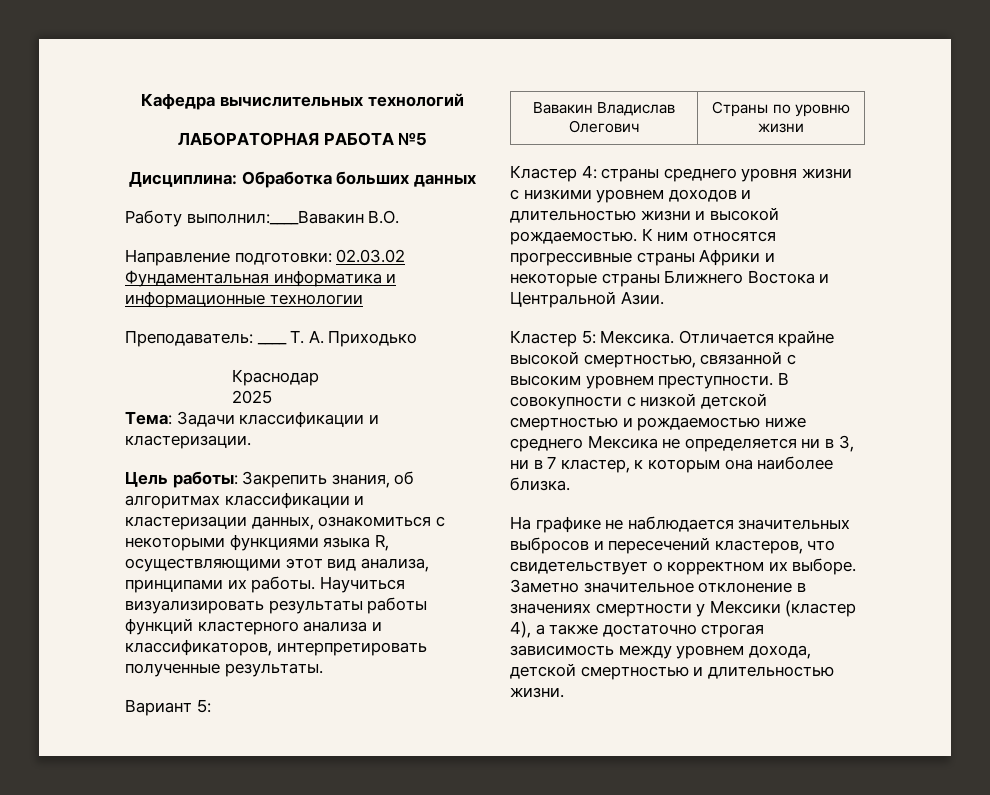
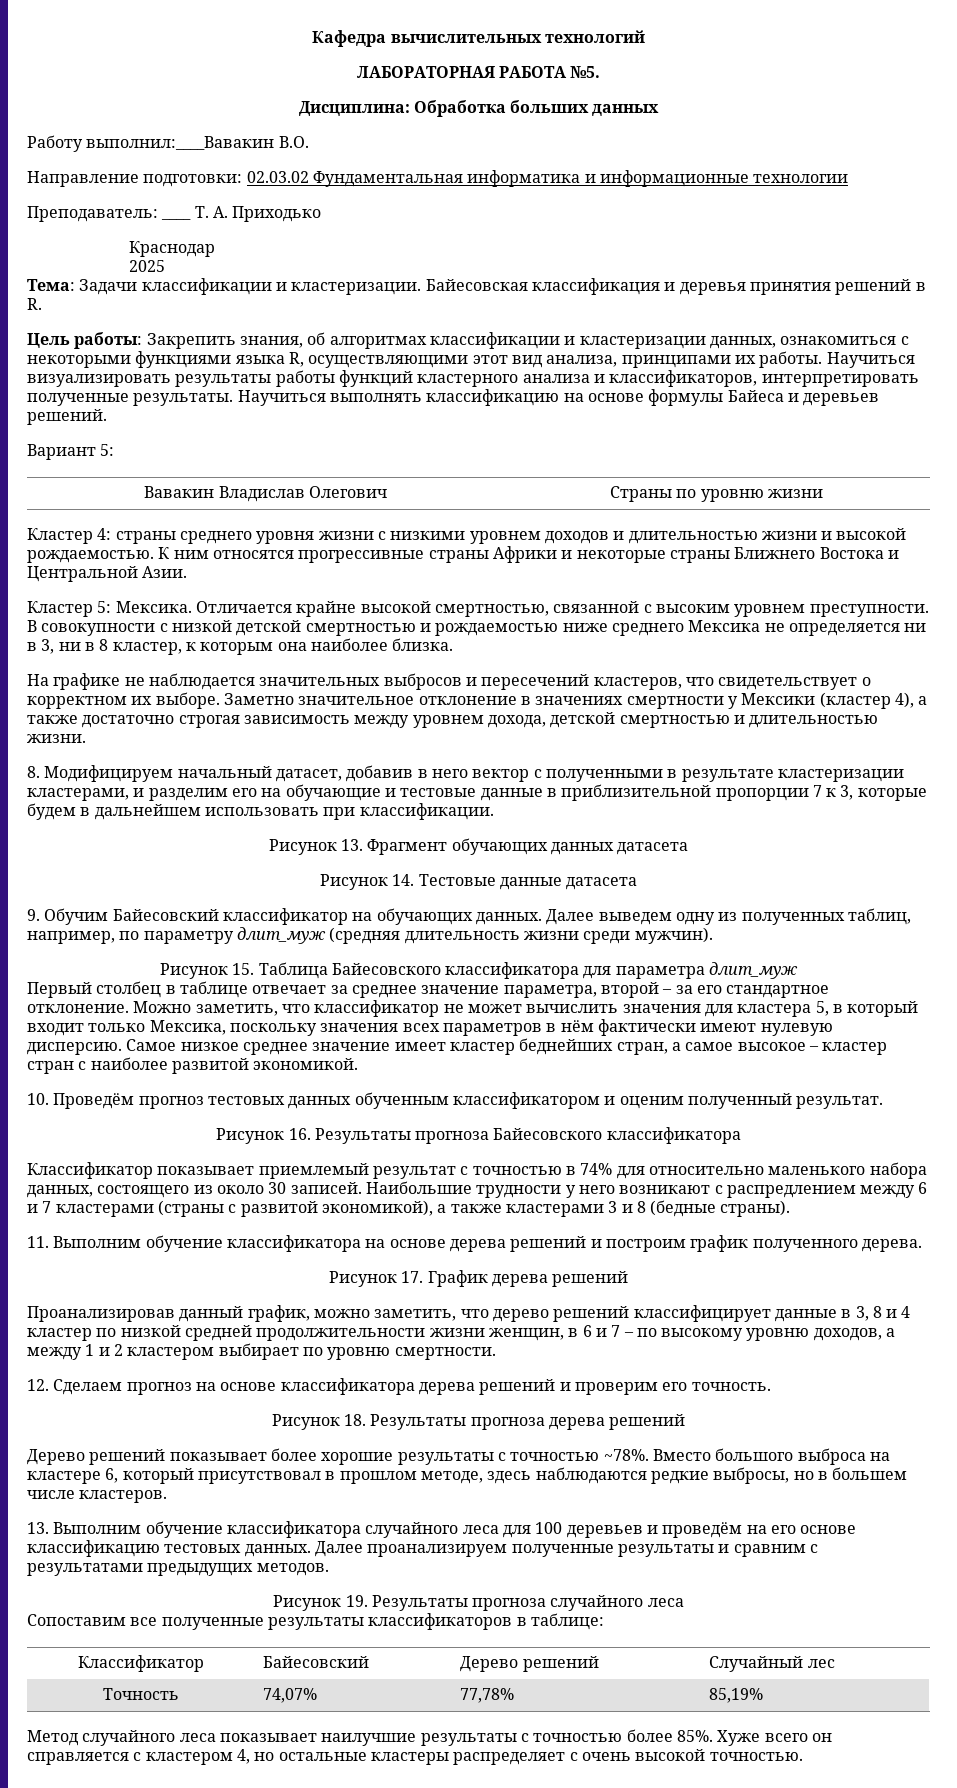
[398,132,428,146] №5 -> [570,66,601,78] №5.
(251, 442) none -> [425,278,926,295] [27,298,42,310] Байесовская классификация и деревья принятия решений в R.
(323, 670) none -> [237,389,880,406] [27,409,107,425] Научиться выполнять классификацию на основе формулы Байеса и деревьев решений.
[547,456,557,469] 7 -> [99,639,109,651] 8
(564, 692) none -> [27,765,904,782] [27,784,927,801] [27,803,494,820] [268,838,689,855] [319,874,638,890] [27,908,911,925] [27,927,713,944] [159,962,799,979] [27,981,830,998] [27,1000,919,1017] [27,1019,833,1036] [27,1038,888,1055] [27,1057,359,1074] [27,1092,884,1109] [216,1127,741,1144] [27,1162,927,1179] [27,1181,928,1198] [27,1200,791,1217] [27,1235,922,1252] [328,1270,629,1287] [27,1305,911,1322] [27,1325,896,1341] [27,1343,496,1360] [27,1378,771,1395] [271,1414,686,1430] [27,1448,890,1465] [27,1467,908,1484] [27,1490,168,1503] [27,1521,857,1538] [27,1540,818,1557] [27,1563,329,1576] [273,1595,684,1611] [27,1613,604,1630] [78,1655,204,1672] [263,1656,370,1668] [460,1656,599,1672] [709,1656,835,1672] [103,1688,179,1700] [263,1688,318,1703] [460,1688,515,1703] [709,1688,764,1703] [27,1729,832,1746] [27,1749,803,1765] // 8. Модифицируем начальный датасет, добавив в него вектор с полученными в результате кластеризации кластерами, и разделим его на обучающие и тестовые данные в приблизительной пропорции 7 к 3, которые будем в дальнейшем использовать при классификации. // Рисунок 13. Фрагмент обучающих данных датасета // Рисунок 14. Тестовые данные датасета // 9. Обучим Байесовский классификатор на обучающих данных. Далее выведем одну из полученных таблиц, например, по параметру длит_муж (средняя длительность жизни среди мужчин). // Рисунок 15. Таблица Байесовского классификатора для параметра длит_муж // Первый столбец в таблице отвечает за среднее значение параметра, второй – за его стандартное отклонение. Можно заметить, что классификатор не может вычислить значения для кластера 5, в который входит только Мексика, поскольку значения всех параметров в нём фактически имеют нулевую дисперсию. Самое низкое среднее значение имеет кластер беднейших стран, а самое высокое – кластер стран с наиболее развитой экономикой. // 10. Проведём прогноз тестовых данных обученным классификатором и оценим полученный результат. // Рисунок 16. Результаты прогноза Байесовского классификатора // Классификатор показывает приемлемый результат с точностью в 74% для относительно маленького набора данных, состоящего из около 30 записей. Наибольшие трудности у него возникают с распредлением между 6 и 7 кластерами (страны с развитой экономикой), а также кластерами 3 и 8 (бедные страны). // 11. Выполним обучение классификатора на основе дерева решений и построим график полученного дерева. // Рисунок 17. График дерева решений // Проанализировав данный график, можно заметить, что дерево решений классифицирует данные в 3, 8 и 4 кластер по низкой средней продолжительности жизни женщин, в 6 и 7 – по высокому уровню доходов, а между 1 и 2 кластером выбирает по уровню смертности. // 12. Cделаем прогноз на основе классификатора дерева решений и проверим его точность. // Рисунок 18. Результаты прогноза дерева решений // Дерево решений показывает более хорошие результаты с точностью ~78%. Вместо большого выброса на кластере 6, который присутствовал в прошлом методе, здесь наблюдаются редкие выбросы, но в большем числе кластеров. // 13. Выполним обучение классификатора случайного леса для 100 деревьев и проведём на его основе классификацию тестовых данных. Далее проанализируем полученные результаты и сравним с результатами предыдущих методов. // Рисунок 19. Результаты прогноза случайного леса // Сопоставим все полученные результаты классификаторов в таблице: // Классификатор | Байесовский | Дерево решений | Случайный лес // Точность | 74,07% | 77,78% | 85,19% // Метод случайного леса показывает наилучшие результаты с точностью более 85%. Хуже всего он справляется с кластером 4, но остальные кластеры распределяет с очень высокой точностью.

